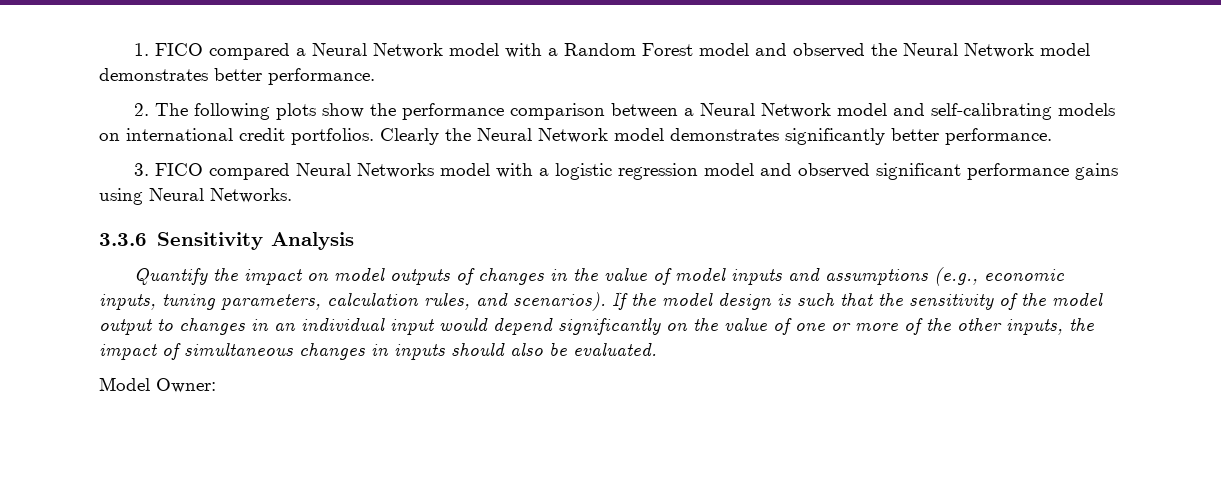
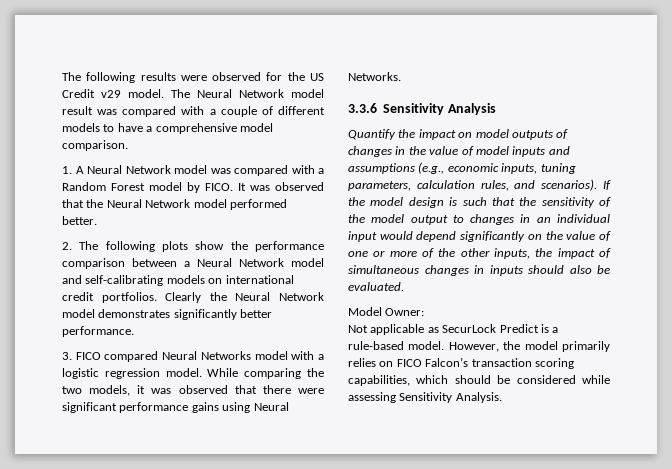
[133,43,499,60] 1. FICO compared a Neural Network model -> [62,72,324,83] [62,89,324,98] [62,106,325,117] [62,123,273,134] [62,140,128,151] [62,165,288,176] The following results were observed for the US Credit v29 model. The Neural Network model result was compared with a couple of different models to have a comprehensive model comparison. // 1. A Neural Network model was compared
[754,43,1090,58] [99,68,375,85] and observed the Neural Network model demonstrates better performance. -> [187,182,324,193] [62,199,287,210] [62,216,97,225] by FICO. It was observed that the Neural Network model performed better.
[703,163,870,178] model and observed -> [165,368,324,379] [62,385,324,396] model. While comparing the two models, it was observed that there were
(216, 385) none -> [348,324,559,335] [348,341,610,352] [348,357,574,369] [348,375,610,386] [348,392,502,403] // Not applicable as SecurLock Predict is a rule-based model. However, the model primarily relies on FICO Falcon’s transaction scoring capabilities, which should be considered while assessing Sensitivity Analysis.

